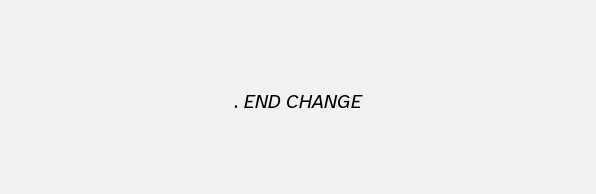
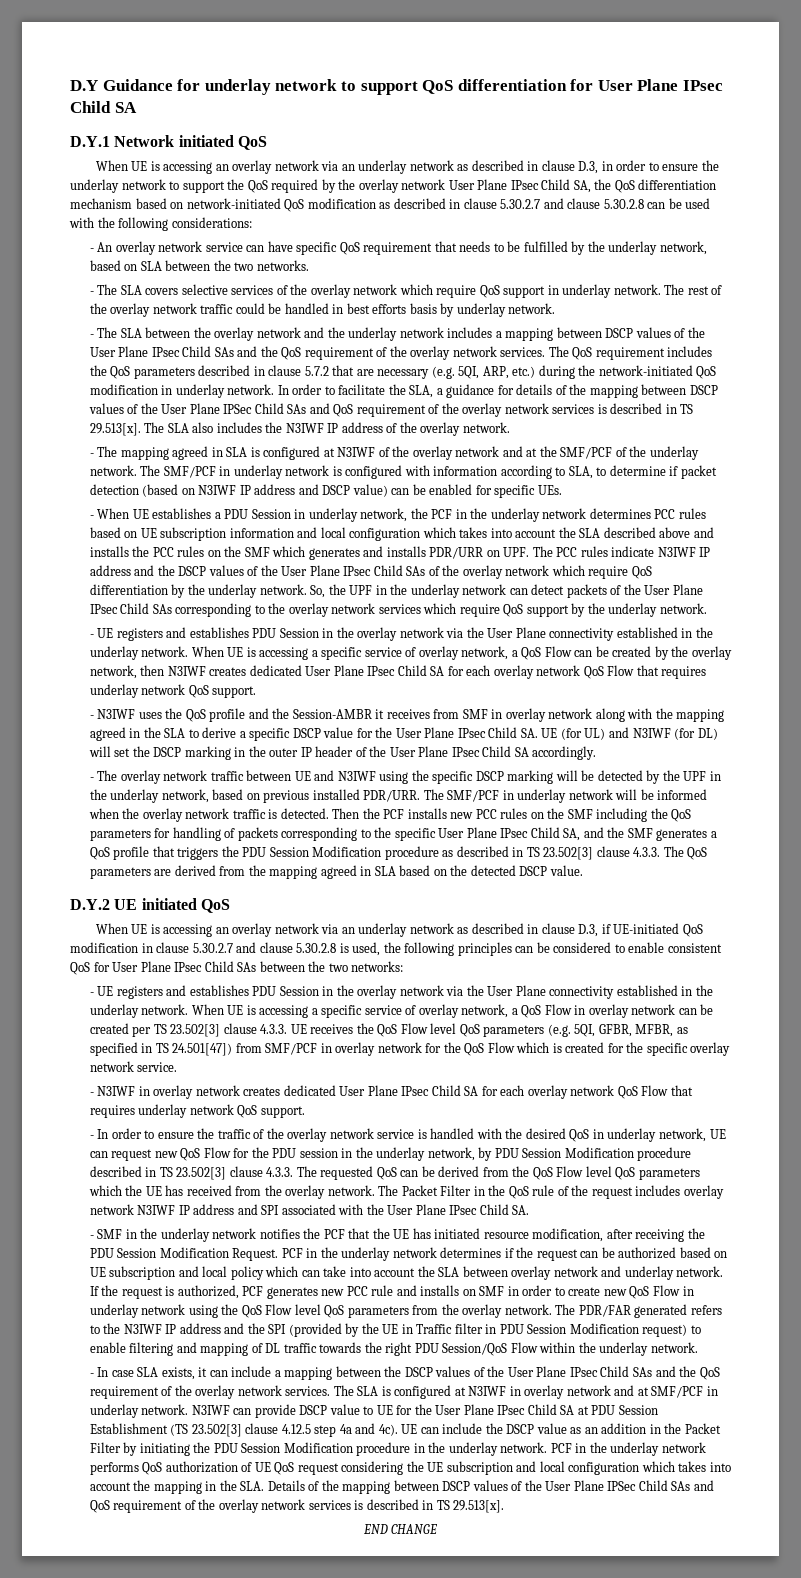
[234,105,239,108] . -> [70,79,724,95] [70,101,137,113] [70,135,267,150] [95,160,719,174] [70,179,717,193] [70,198,711,212] [69,217,252,231] [89,241,707,255] [89,260,309,271] [89,284,723,298] [89,303,556,317] [89,327,705,341] [89,346,713,360] [89,365,717,379] [89,384,718,398] [88,403,694,417] [89,422,510,436] [89,446,699,460] [89,465,717,479] [89,484,562,498] [89,508,706,522] [89,527,714,541] [89,546,711,560] [89,565,652,579] [89,584,703,598] [89,603,707,617] [89,627,713,641] [89,646,732,660] [89,665,707,679] [89,684,257,698] [89,708,725,722] [89,727,718,741] [88,746,597,760] [89,770,721,784] [89,789,708,803] [88,808,692,822] [89,827,717,841] [89,846,708,860] [89,865,583,879] [70,898,230,913] [95,923,703,937] [70,942,722,956] [70,961,404,975] [89,985,713,999] [89,1004,714,1018] [89,1023,688,1037] [89,1042,731,1056] [89,1061,178,1072] [89,1085,693,1099] [89,1104,305,1118] [89,1128,726,1142] [89,1147,692,1161] [89,1166,700,1180] [88,1185,724,1199] [89,1204,530,1215] [89,1228,705,1242] [89,1247,728,1261] [89,1266,724,1280] [89,1285,694,1299] [89,1304,722,1318] [89,1323,701,1337] [89,1342,698,1356] [89,1366,720,1380] [89,1385,718,1399] [89,1404,658,1418] [89,1423,721,1437] [89,1442,706,1456] [89,1461,731,1475] [89,1480,714,1494] [89,1499,505,1513] D.Y Guidance for underlay network to support QoS differentiation for User Plane IPsec Child SA // D.Y.1 Network initiated QoS // When UE is accessing an overlay network via an underlay network as described in clause D.3, in order to ensure the underlay network to support the QoS required by the overlay network User Plane IPsec Child SA, the QoS differentiation mechanism based on network-initiated QoS modification as described in clause 5.30.2.7 and clause 5.30.2.8 can be used with the following considerations: // - An overlay network service can have specific QoS requirement that needs to be fulfilled by the underlay network, based on SLA between the two networks. // - The SLA covers selective services of the overlay network which require QoS support in underlay network. The rest of the overlay network traffic could be handled in best efforts basis by underlay network. // - The SLA between the overlay network and the underlay network includes a mapping between DSCP values of the User Plane IPsec Child SAs and the QoS requirement of the overlay network services. The QoS requirement includes the QoS parameters described in clause 5.7.2 that are necessary (e.g. 5QI, ARP, etc.) during the network-initiated QoS modification in underlay network. In order to facilitate the SLA, a guidance for details of the mapping between DSCP values of the User Plane IPSec Child SAs and QoS requirement of the overlay network services is described in TS 29.513[x]. The SLA also includes the N3IWF IP address of the overlay network. // - The mapping agreed in SLA is configured at N3IWF of the overlay network and at the SMF/PCF of the underlay network. The SMF/PCF in underlay network is configured with information according to SLA, to determine if packet detection (based on N3IWF IP address and DSCP value) can be enabled for specific UEs. // - When UE establishes a PDU Session in underlay network, the PCF in the underlay network determines PCC rules based on UE subscription information and local configuration which takes into account the SLA described above and installs the PCC rules on the SMF which generates and installs PDR/URR on UPF. The PCC rules indicate N3IWF IP address and the DSCP values of the User Plane IPsec Child SAs of the overlay network which require QoS differentiation by the underlay network. So, the UPF in the underlay network can detect packets of the User Plane IPsec Child SAs corresponding to the overlay network services which require QoS support by the underlay network. // - UE registers and establishes PDU Session in the overlay network via the User Plane connectivity established in the underlay network. When UE is accessing a specific service of overlay network, a QoS Flow can be created by the overlay network, then N3IWF creates dedicated User Plane IPsec Child SA for each overlay network QoS Flow that requires underlay network QoS support. // - N3IWF uses the QoS profile and the Session-AMBR it receives from SMF in overlay network along with the mapping agreed in the SLA to derive a specific DSCP value for the User Plane IPsec Child SA. UE (for UL) and N3IWF (for DL) will set the DSCP marking in the outer IP header of the User Plane IPsec Child SA accordingly. // - The overlay network traffic between UE and N3IWF using the specific DSCP marking will be detected by the UPF in the underlay network, based on previous installed PDR/URR. The SMF/PCF in underlay network will be informed when the overlay network traffic is detected. Then the PCF installs new PCC rules on the SMF including the QoS parameters for handling of packets corresponding to the specific User Plane IPsec Child SA, and the SMF generates a QoS profile that triggers the PDU Session Modification procedure as described in TS 23.502[3] clause 4.3.3. The QoS parameters are derived from the mapping agreed in SLA based on the detected DSCP value. // D.Y.2 UE initiated QoS // When UE is accessing an overlay network via an underlay network as described in clause D.3, if UE-initiated QoS modification in clause 5.30.2.7 and clause 5.30.2.8 is used, the following principles can be considered to enable consistent QoS for User Plane IPsec Child SAs between the two networks: // - UE registers and establishes PDU Session in the overlay network via the User Plane connectivity established in the underlay network. When UE is accessing a specific service of overlay network, a QoS Flow in overlay network can be created per TS 23.502[3] clause 4.3.3. UE receives the QoS Flow level QoS parameters (e.g. 5QI, GFBR, MFBR, as specified in TS 24.501[47]) from SMF/PCF in overlay network for the QoS Flow which is created for the specific overlay network service. // - N3IWF in overlay network creates dedicated User Plane IPsec Child SA for each overlay network QoS Flow that requires underlay network QoS support. // - In order to ensure the traffic of the overlay network service is handled with the desired QoS in underlay network, UE can request new QoS Flow for the PDU session in the underlay network, by PDU Session Modification procedure described in TS 23.502[3] clause 4.3.3. The requested QoS can be derived from the QoS Flow level QoS parameters which the UE has received from the overlay network. The Packet Filter in the QoS rule of the request includes overlay network N3IWF IP address and SPI associated with the User Plane IPsec Child SA. // - SMF in the underlay network notifies the PCF that the UE has initiated resource modification, after receiving the PDU Session Modification Request. PCF in the underlay network determines if the request can be authorized based on UE subscription and local policy which can take into account the SLA between overlay network and underlay network. If the request is authorized, PCF generates new PCC rule and installs on SMF in order to create new QoS Flow in underlay network using the QoS Flow level QoS parameters from the overlay network. The PDR/FAR generated refers to the N3IWF IP address and the SPI (provided by the UE in Traffic filter in PDU Session Modification request) to enable filtering and mapping of DL traffic towards the right PDU Session/QoS Flow within the underlay network. // - In case SLA exists, it can include a mapping between the DSCP values of the User Plane IPsec Child SAs and the QoS requirement of the overlay network services. The SLA is configured at N3IWF in overlay network and at SMF/PCF in underlay network. N3IWF can provide DSCP value to UE for the User Plane IPsec Child SA at PDU Session Establishment (TS 23.502[3] clause 4.12.5 step 4a and 4c). UE can include the DSCP value as an addition in the Packet Filter by initiating the PDU Session Modification procedure in the underlay network. PCF in the underlay network performs QoS authorization of UE QoS request considering the UE subscription and local configuration which takes into account the mapping in the SLA. Details of the mapping between DSCP values of the User Plane IPSec Child SAs and QoS requirement of the overlay network services is described in TS 29.513[x]. //

